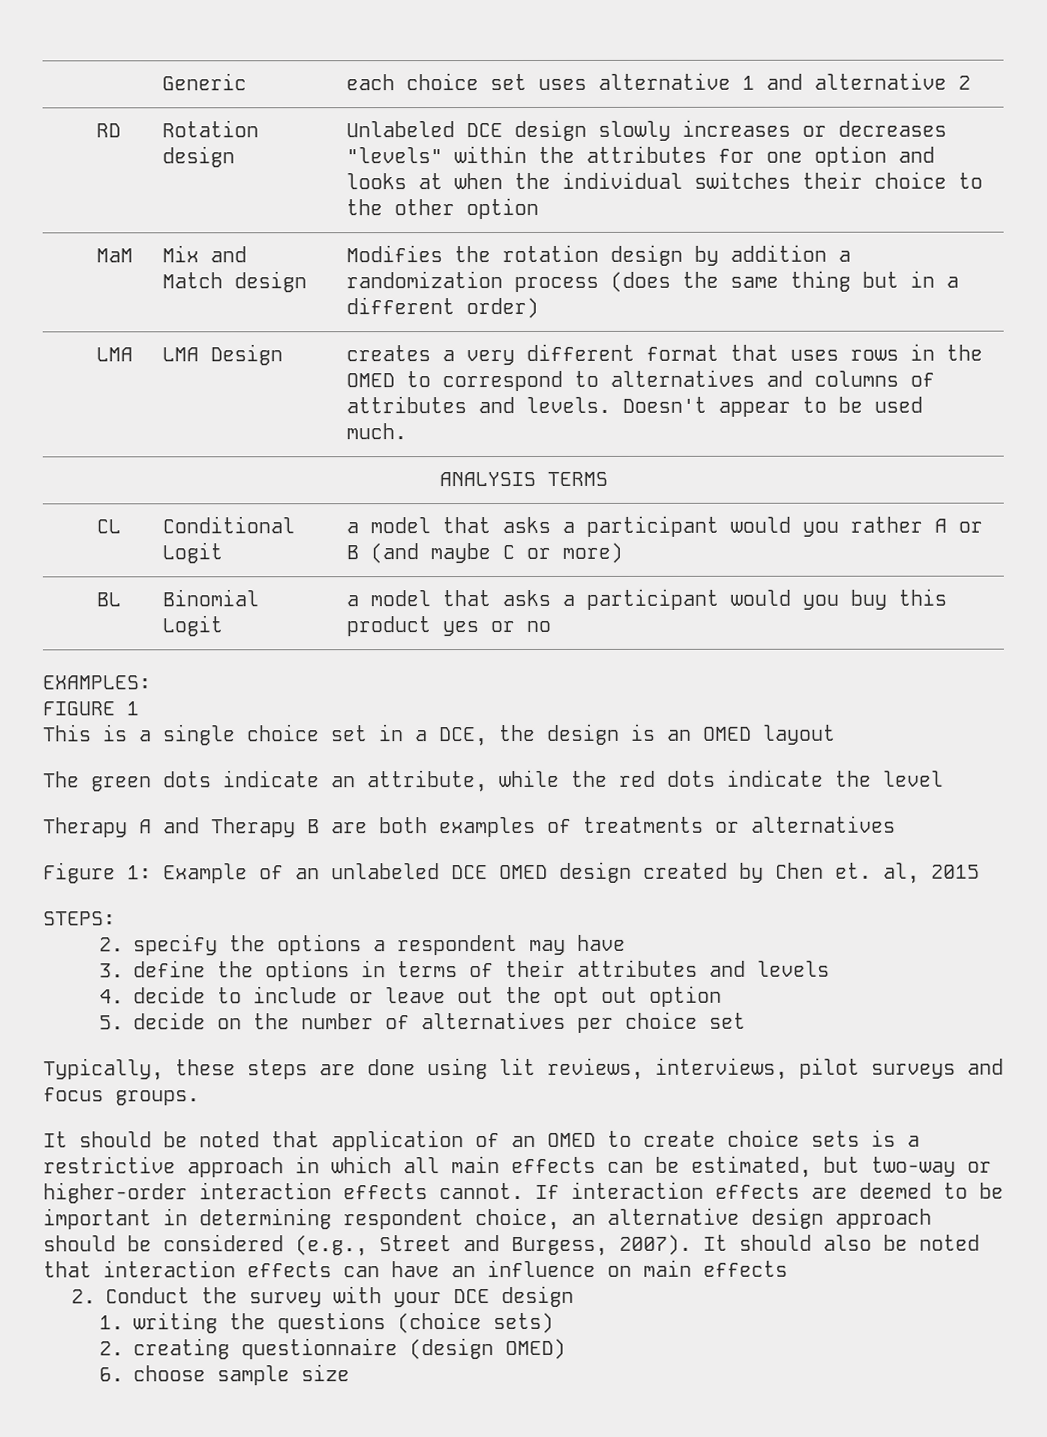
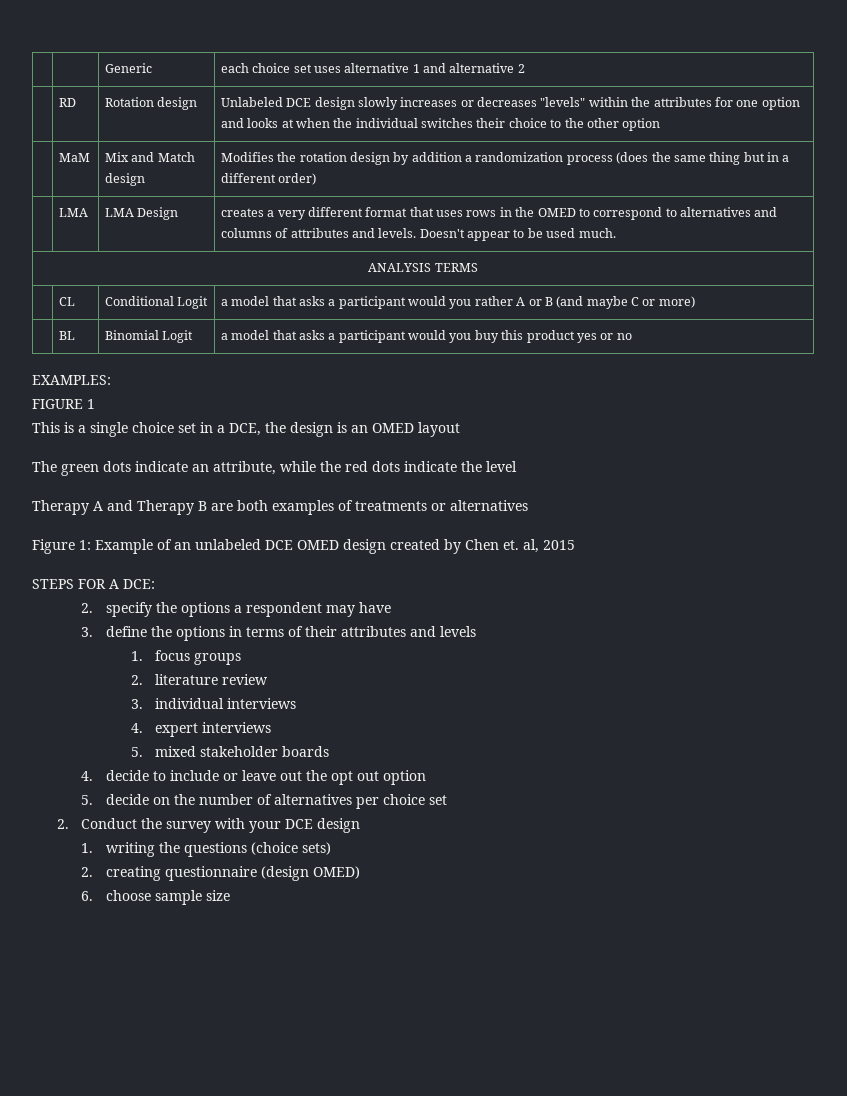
[43,911,116,926] STEPS: -> [32,579,155,589] STEPS FOR A DCE:
(830, 968) none -> [130,650,242,665] [130,674,269,685] [130,698,297,709] [130,722,272,737] [130,746,330,757] // 1. focus groups // 2. literature review // 3. individual interviews // 4. expert interviews // 5. mixed stakeholder boards
[43,1057,1004,1081] [43,1087,200,1106] [43,1129,920,1152] [43,1155,992,1178] [43,1181,1004,1204] [43,1207,932,1231] [43,1234,980,1257] [43,1259,788,1278] // Typically, these steps are done using lit reviews, interviews, pilot surveys and focus groups. // It should be noted that application of an OMED to create choice sets is a restrictive approach in which all main effects can be estimated, but two-way or higher-order interaction effects cannot. If interaction effects are deemed to be important in determining respondent choice, an alternative design approach should be considered (e.g., Street and Burgess, 2007). It should also be noted that interaction effects can have an influence on main effects -> (448, 800) none

